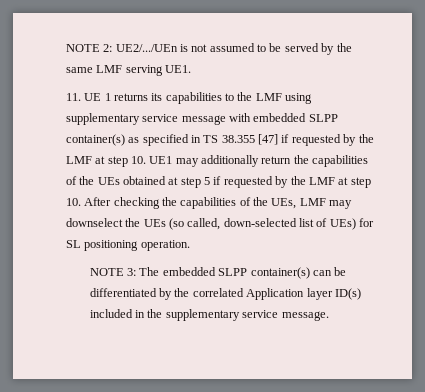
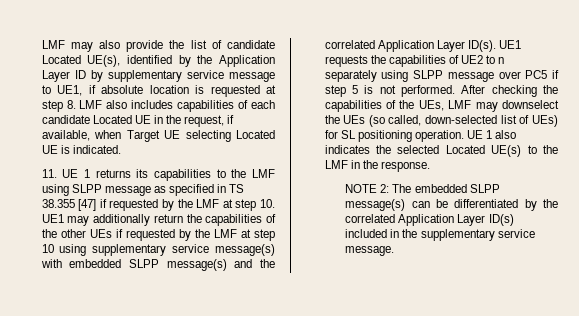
[65,43,352,55] [65,65,191,76] NOTE 2: UE2/.../UEn is not assumed to be served by the same LMF serving UE1. -> [41,40,276,52] [41,55,275,67] [41,70,275,82] [41,85,276,97] [41,100,275,112] [41,115,235,127] [41,130,275,142] [41,145,121,154] LMF may also provide the list of candidate Located UE(s), identified by the Application Layer ID by supplementary service message to UE1, if absolute location is requested at step 8. LMF also includes capabilities of each candidate Located UE in the request, if available, when Target UE selecting Located UE is indicated.
[65,113,338,125] [65,134,125,146] supplementary service message with embedded SLPP container(s) -> [71,184,151,196] SLPP message
[97,176,371,188] [65,198,81,206] UEs obtained at step 5 if requested by the LMF at step 10. -> [60,229,275,241] [41,244,275,256] [40,259,275,271] [324,40,522,52] [324,55,505,67] [324,70,559,82] [324,85,455,97] other UEs if requested by the LMF at step 10 using supplementary service message(s) with embedded SLPP message(s) and the correlated Application Layer ID(s). UE1 requests the capabilities of UE2 to n separately using SLPP message over PC5 if step 5 is not performed.
[89,268,137,276] // NOTE 3: -> [467,130,517,139] [324,145,558,157] [324,160,430,172] [345,184,390,193] UE 1 also indicates the selected Located UE(s) to the LMF in the response. // NOTE 2:
[250,267,310,279] container(s) -> [345,199,406,211] message(s)
[306,288,333,300] layer -> [457,214,486,226] Layer

